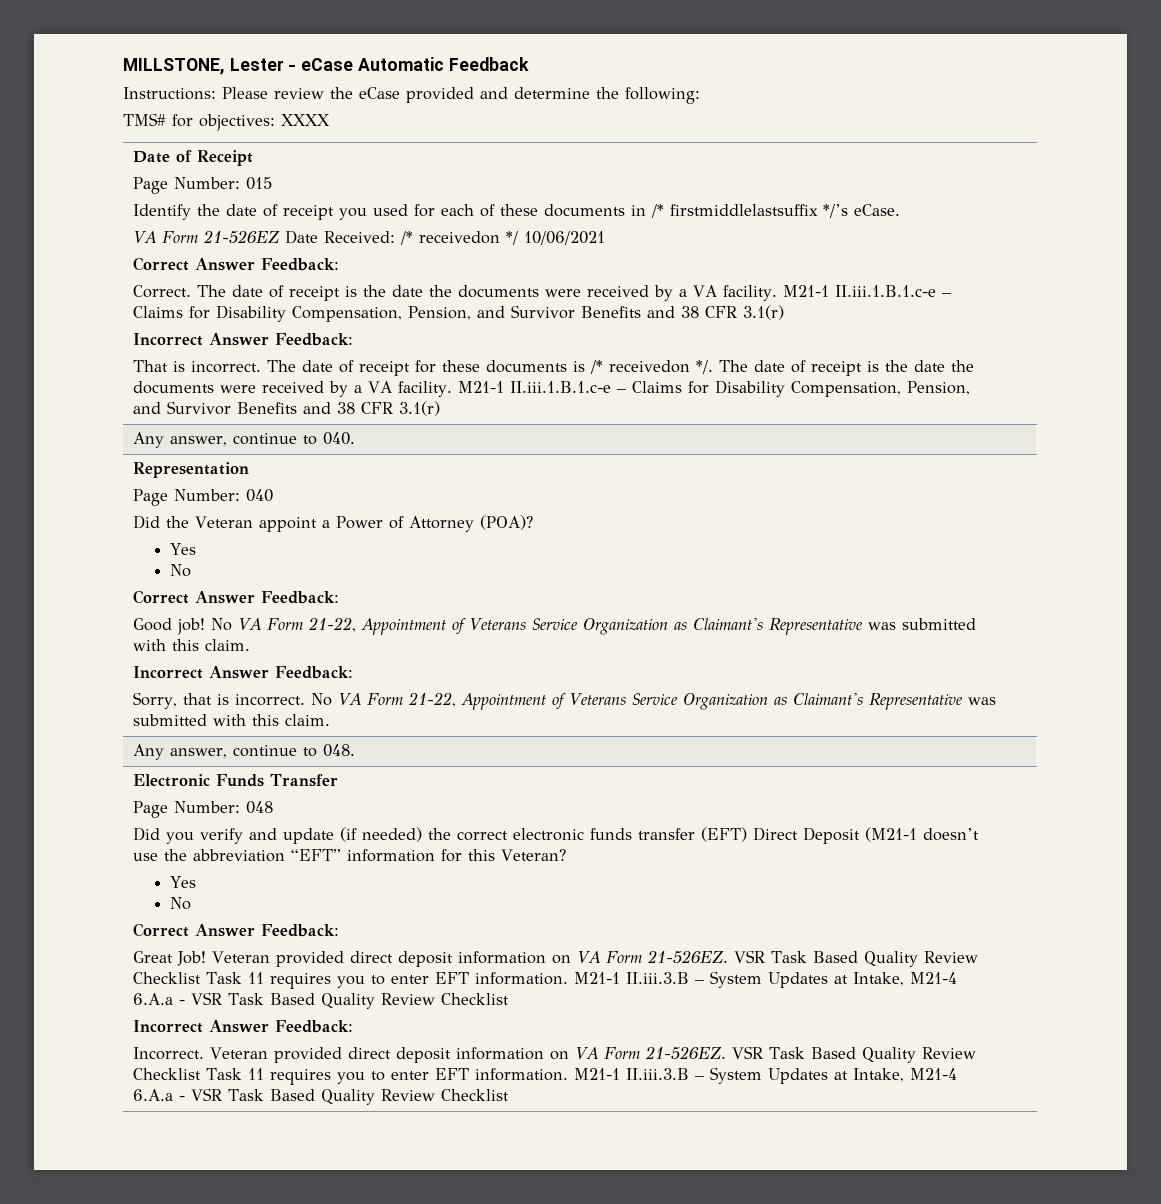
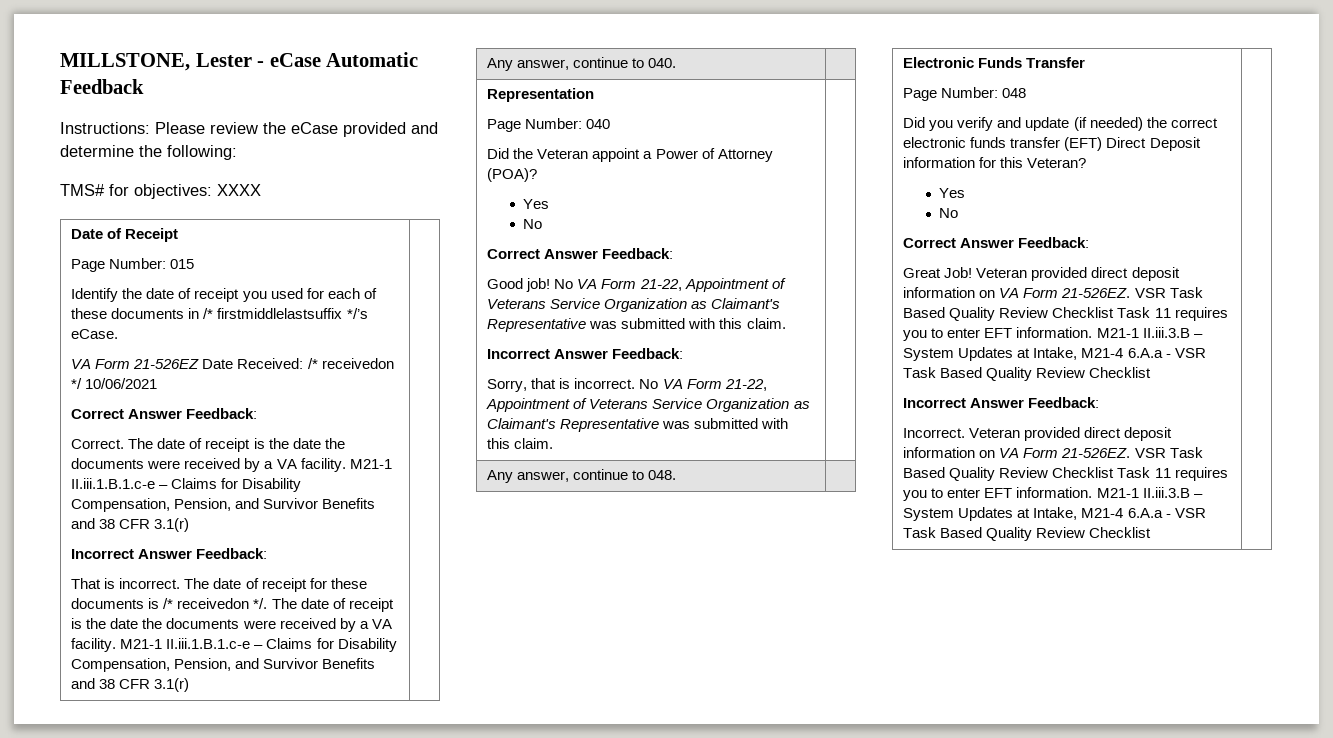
[865,827,980,842] [133,849,342,862] (M21-1 doesn’t use the abbreviation “EFT” -> (1201, 144) none

